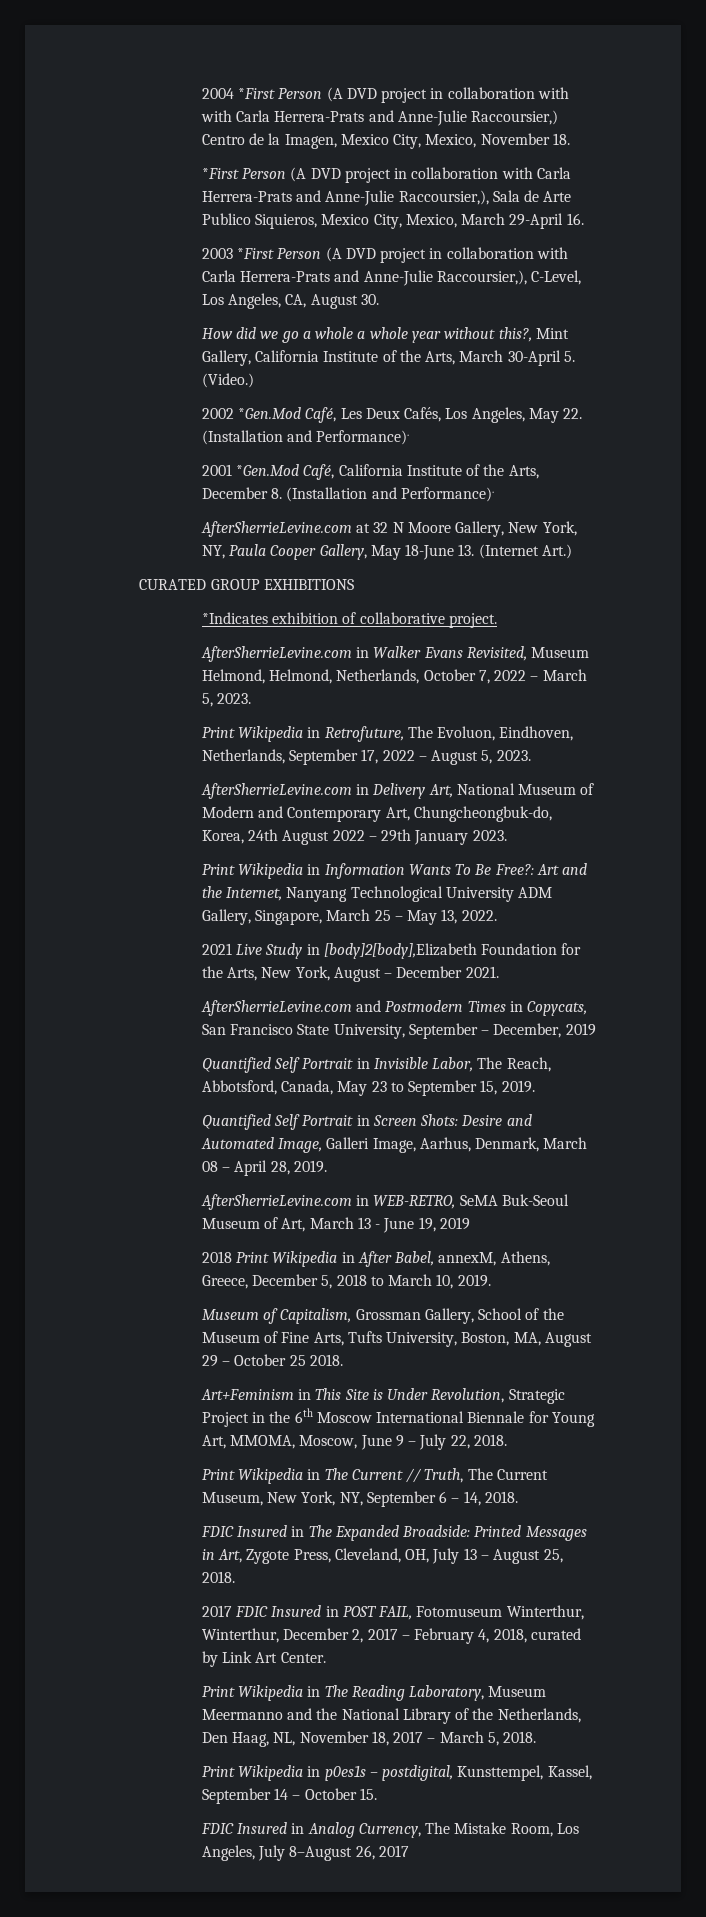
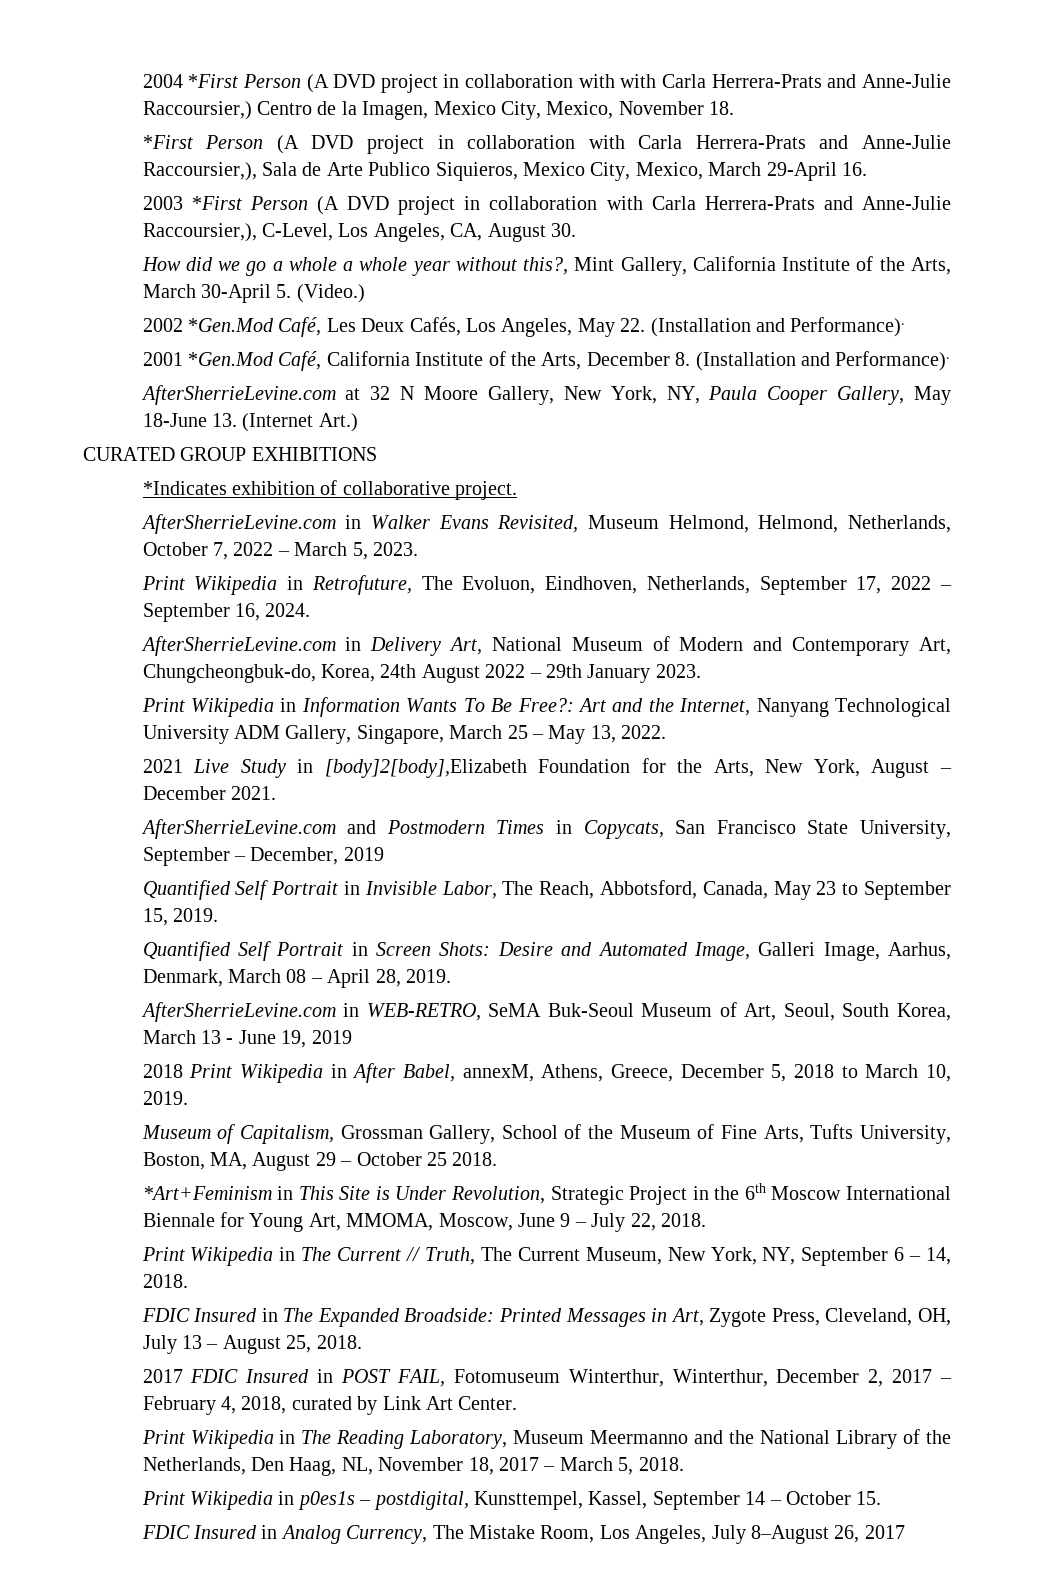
[431,750,531,765] August 5, 2023. -> [142,603,311,622] September 16, 2024.
(306, 1225) none -> [783,1003,952,1021] Seoul, South Korea,
[200,1389,294,1400] Art+Feminism -> [142,1186,272,1200] *Art+Feminism

